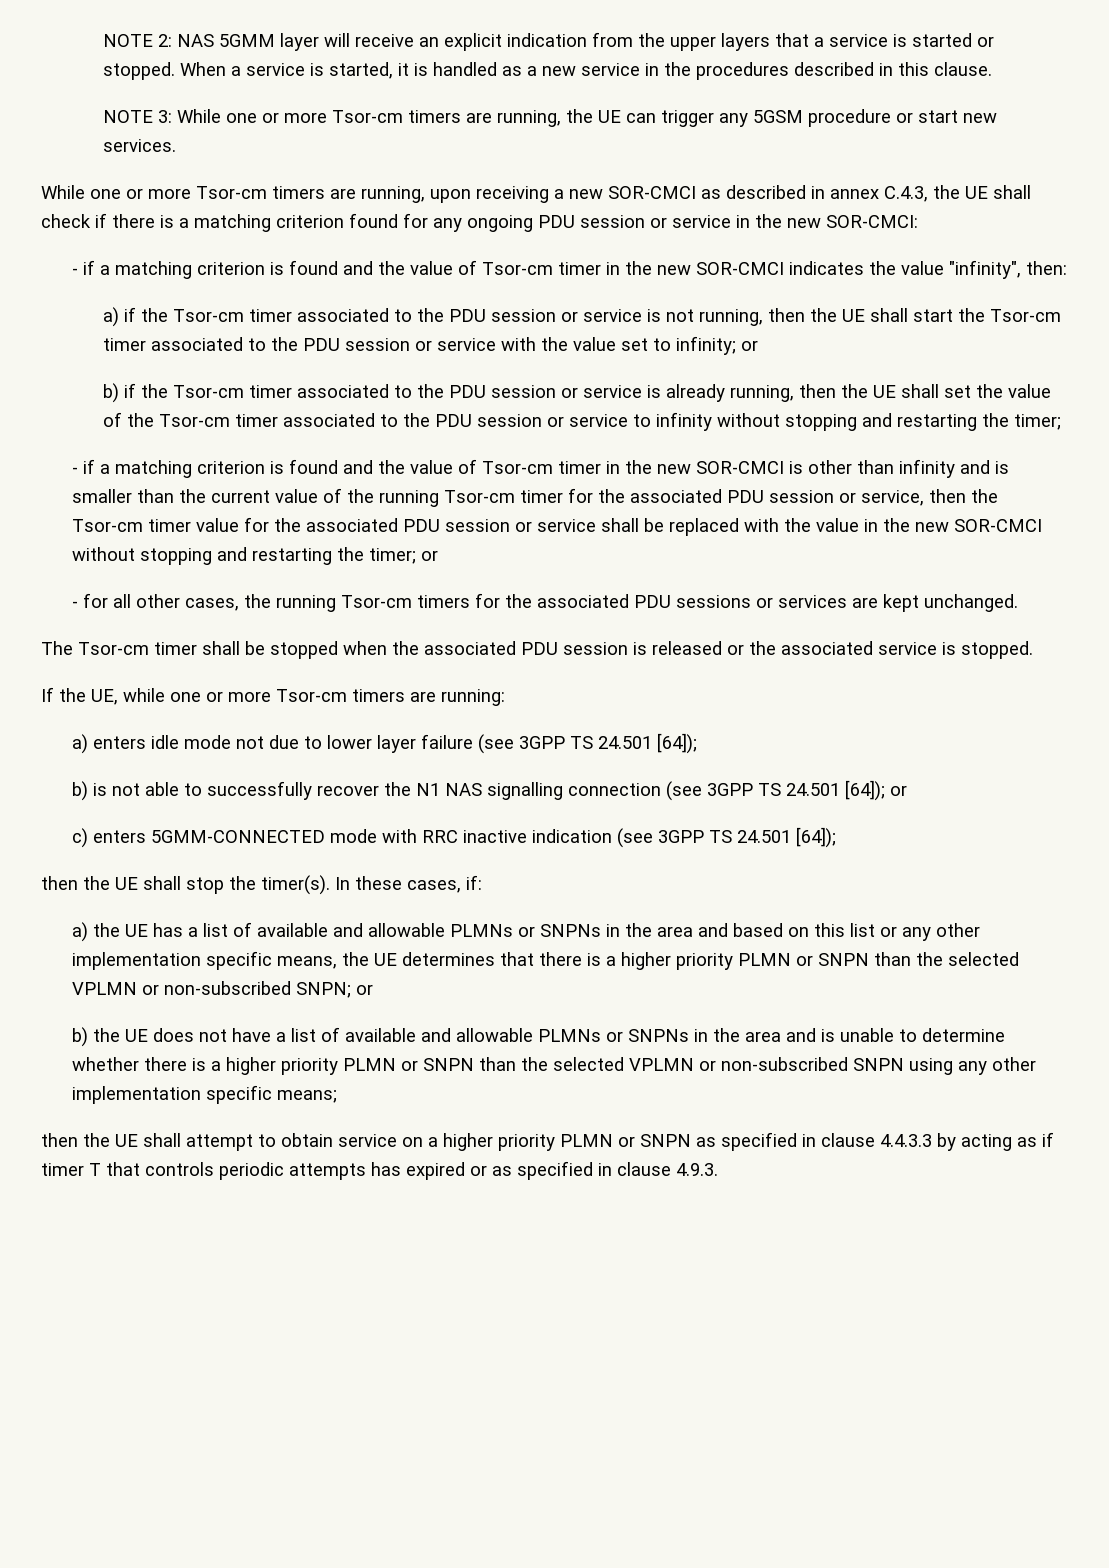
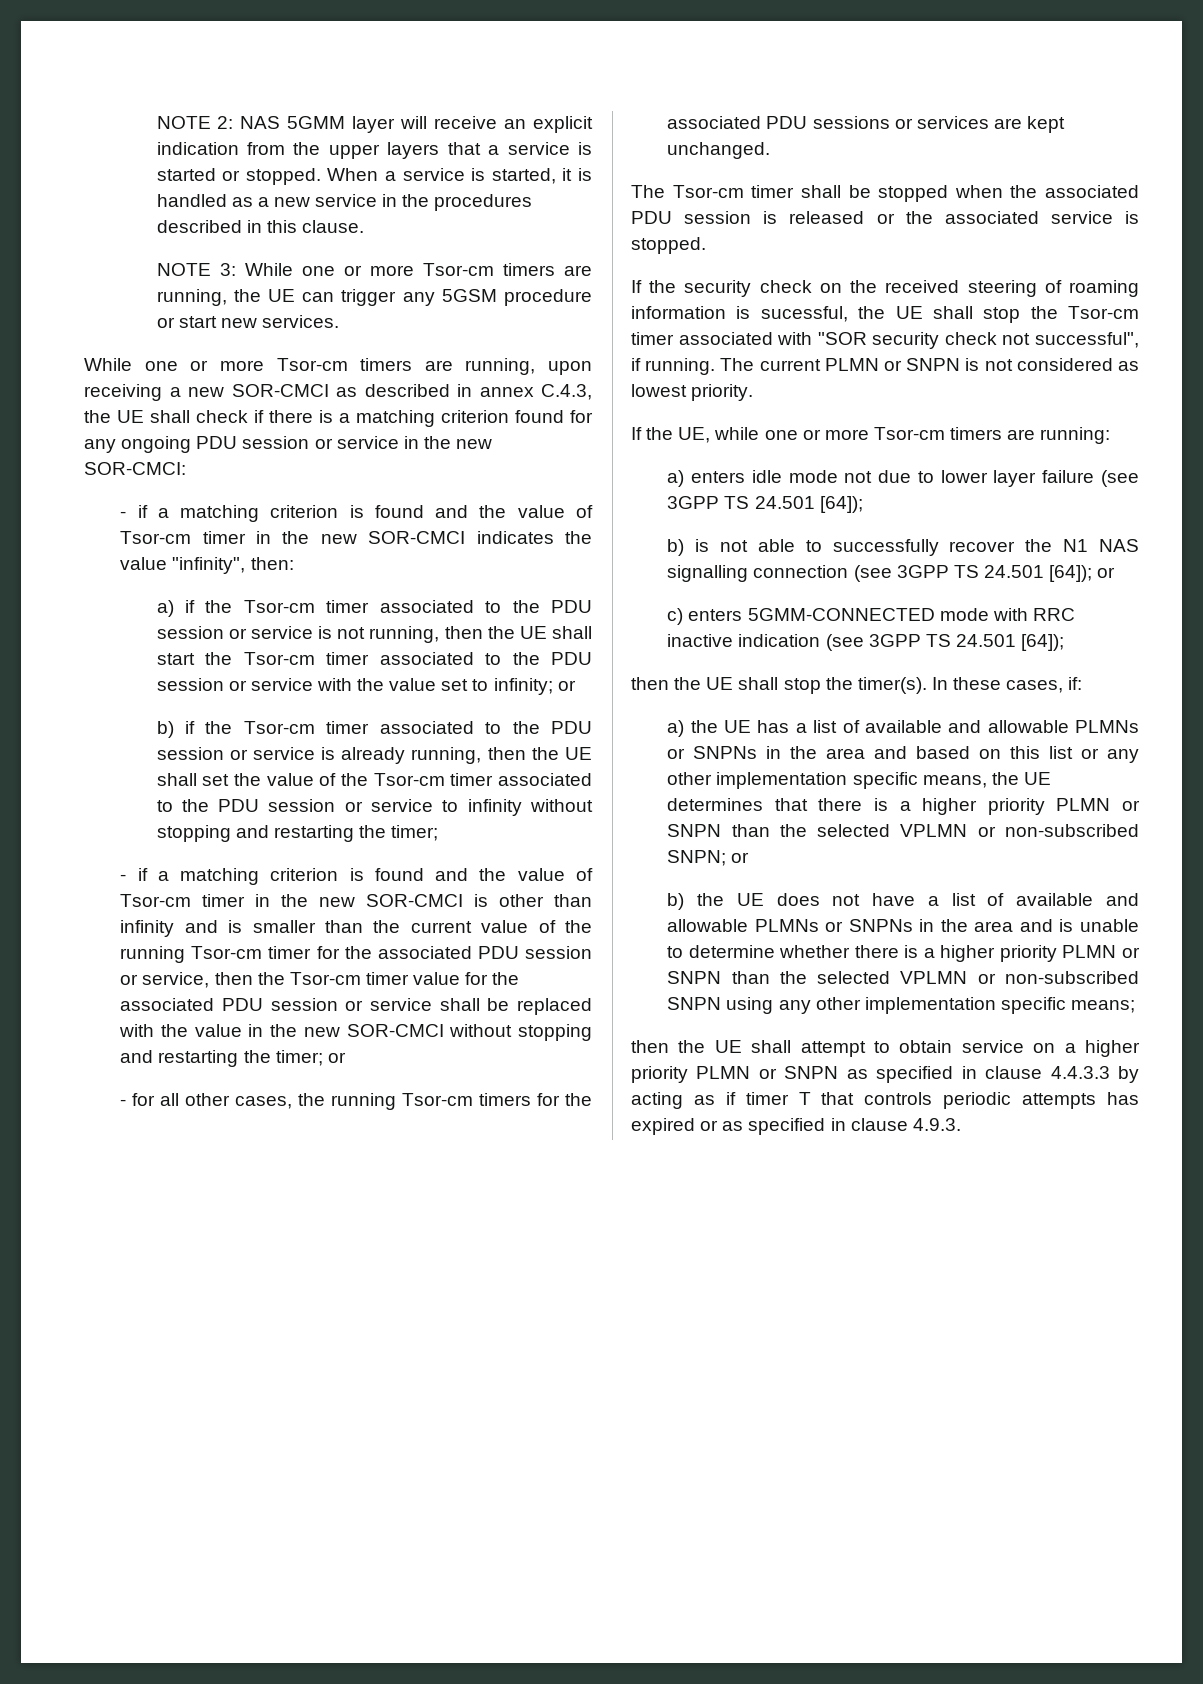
(1033, 650) none -> [631,280,1139,297] [631,306,1139,323] [631,332,1139,349] [631,358,1139,375] [631,384,754,401] // If the security check on the received steering of roaming information is sucessful, the UE shall stop the Tsor-cm timer associated with "SOR security check not successful", if running. The current PLMN or SNPN is not considered as lowest priority.

